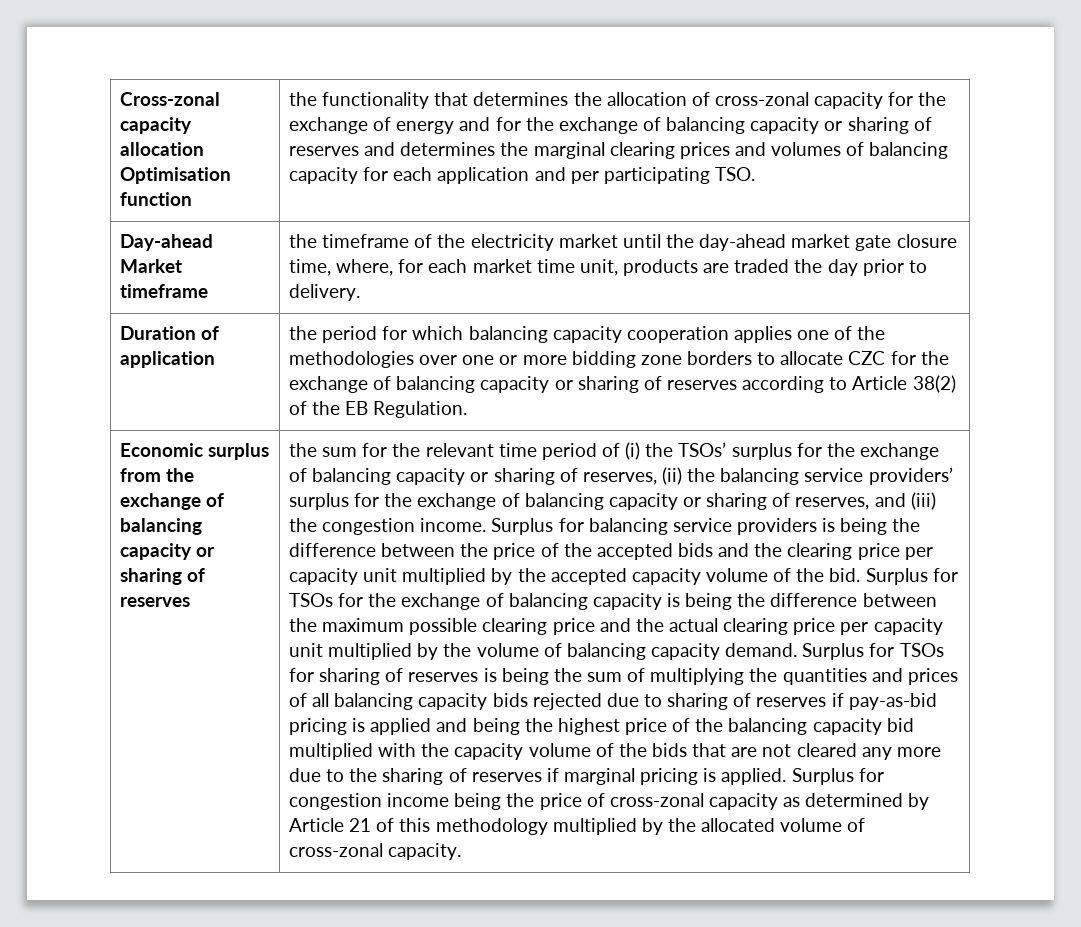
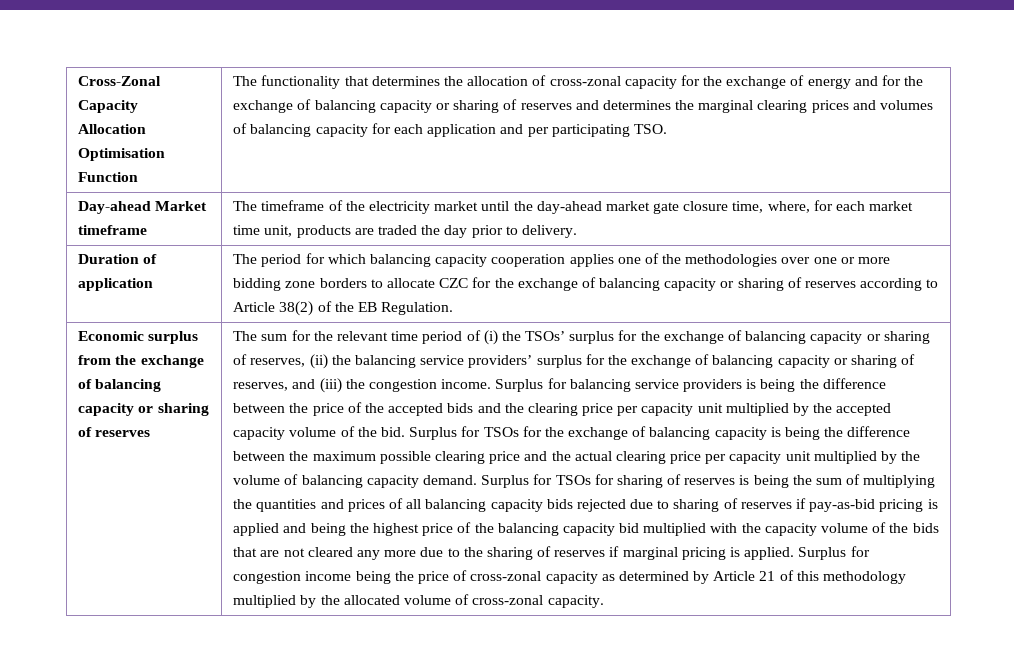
[120,92,221,106] [120,117,193,134] [120,142,205,156] [120,167,232,184] [120,192,193,206] [289,92,318,106] Cross-zonal capacity allocation Optimisation function | the -> [78,76,162,86] [78,100,139,113] [78,124,147,134] [78,148,166,161] [78,172,139,182] [233,76,258,86] Cross-Zonal Capacity Allocation Optimisation Function | The
[289,234,318,248] the -> [233,201,258,211] The
[289,326,318,340] the -> [233,254,258,264] The
[289,443,318,457] the -> [233,331,258,341] The

